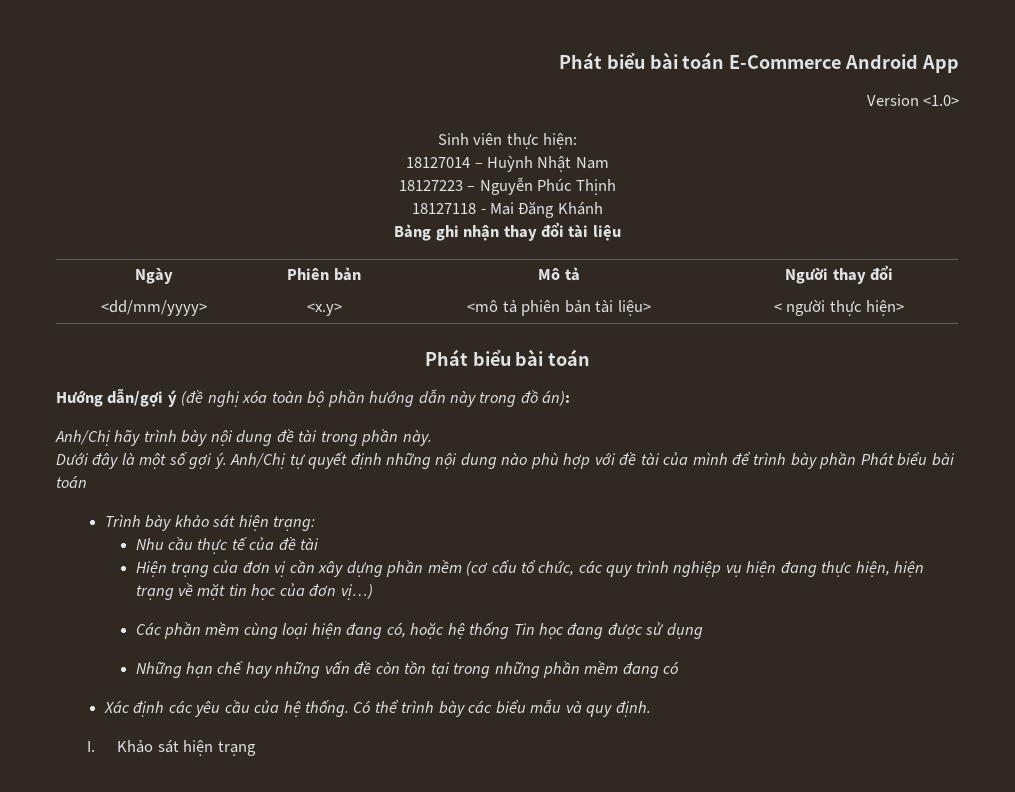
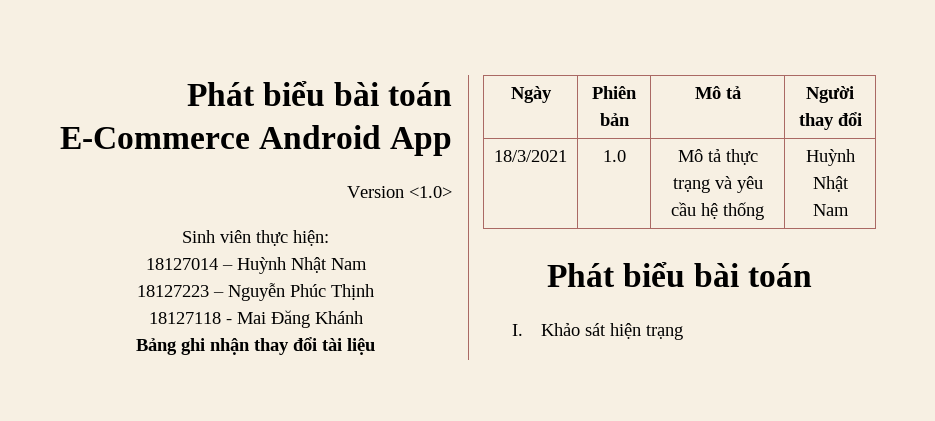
[100,300,207,316] [306,303,342,316] [467,300,651,316] [773,300,905,316] [424,349,591,366] [56,389,571,407] [55,429,432,446] [56,452,955,469] [56,476,87,488] [104,514,316,531] [135,537,320,554] [135,560,924,577] [135,583,373,600] [135,622,703,639] [135,661,680,678] [103,699,651,717] <dd/mm/yyyy> | <x.y> | <mô tả phiên bản tài liệu> | < người thực hiện> // Phát biểu bài toán // Hướng dẫn/gợi ý (đề nghị xóa toàn bộ phần hướng dẫn này trong đồ án): // Anh/Chị hãy trình bày nội dung đề tài trong phần này. // Dưới đây là một số gợi ý. Anh/Chị tự quyết định những nội dung nào phù hợp với đề tài của mình để trình bày phần Phát biểu bài toán // Trình bày khảo sát hiện trạng: // Nhu cầu thực tế của đề tài // Hiện trạng của đơn vị cần xây dựng phần mềm (cơ cấu tổ chức, các quy trình nghiệp vụ hiện đang thực hiện, hiện trạng về mặt tin học của đơn vị…) // Các phần mềm cùng loại hiện đang có, hoặc hệ thống Tin học đang được sử dụng // Những hạn chế hay những vấn đề còn tồn tại trong những phần mềm đang có // Xác định các yêu cầu của hệ thống. Có thể trình bày các biểu mẫu và quy định. -> [494,150,567,162] [602,150,626,162] [677,149,758,165] [672,176,763,193] [671,202,764,220] [805,149,855,166] [812,176,849,192] [812,204,849,216] [546,262,813,287] 18/3/2021 | 1.0 | Mô tả thực trạng và yêu cầu hệ thống | Huỳnh Nhật Nam // Phát biểu bài toán

